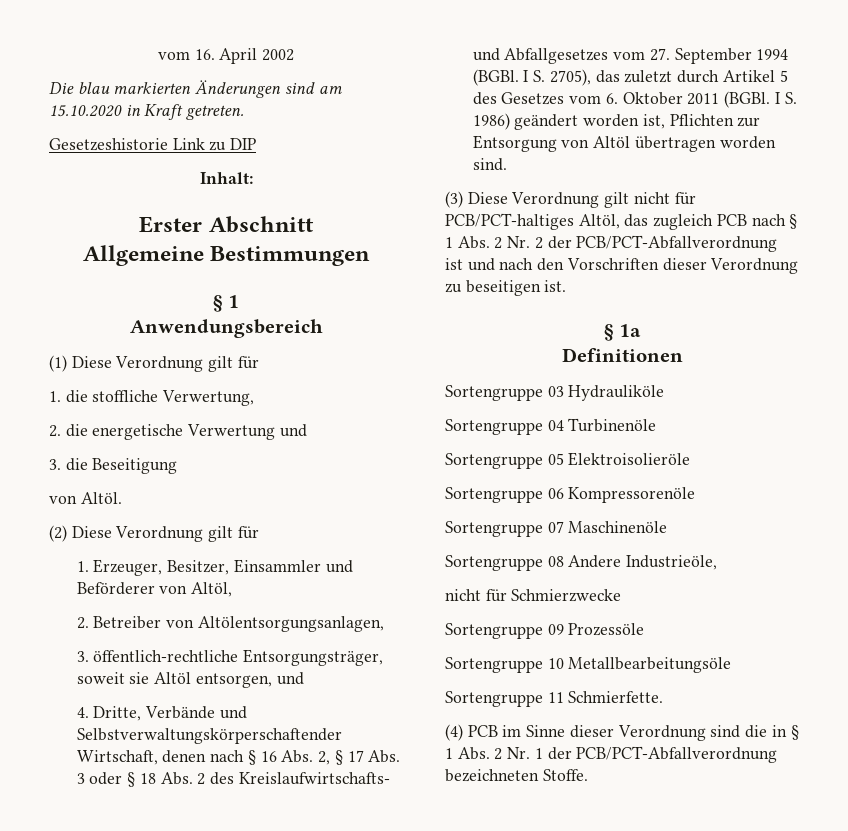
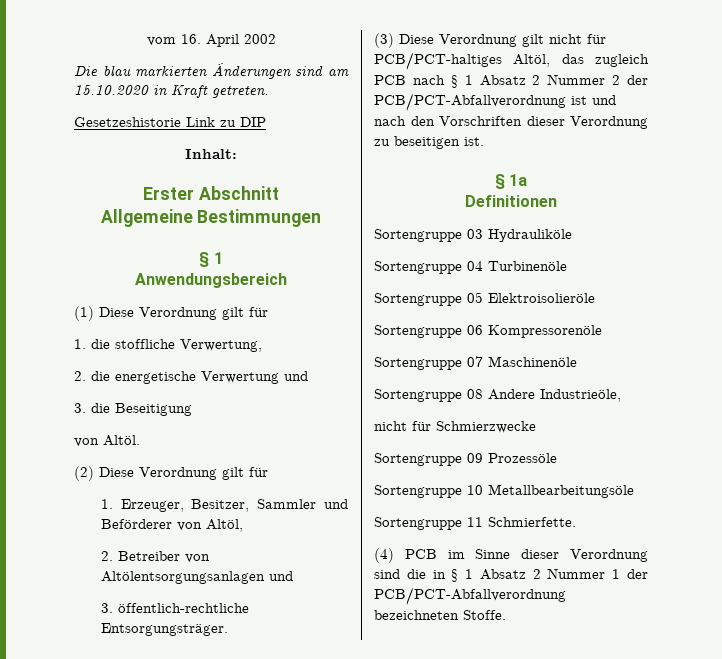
[233,559,321,573] Einsammler -> [257,499,317,509] Sammler
[197,616,384,632] Altölentsorgungsanlagen, -> [100,571,293,584] Altölentsorgungsanlagen und
[243,649,384,666] [76,672,304,688] [76,706,247,721] [76,728,342,744] [76,750,401,765] [76,772,390,787] [472,48,789,64] [472,69,788,86] [472,91,797,108] [472,113,761,130] [472,135,776,152] [472,158,507,171] Entsorgungsträger, soweit sie Altöl entsorgen, und // 4. Dritte, Verbände und Selbstverwaltungskörperschaftender Wirtschaft, denen nach § 16 Abs. 2, § 17 Abs. 3 oder § 18 Abs. 2 des Kreislaufwirtschafts- und Abfallgesetzes vom 27. September 1994 (BGBl. I S. 2705), das zuletzt durch Artikel 5 des Gesetzes vom 6. Oktober 2011 (BGBl. I S. 1986) geändert worden ist, Pflichten zur Entsorgung von Altöl übertragen worden sind. -> [100,623,228,636] Entsorgungsträger.
[457,236,531,249] Abs. 2 Nr. -> [479,74,606,86] Absatz 2 Nummer
[457,747,531,760] Abs. 2 Nr. -> [479,568,606,580] Absatz 2 Nummer

